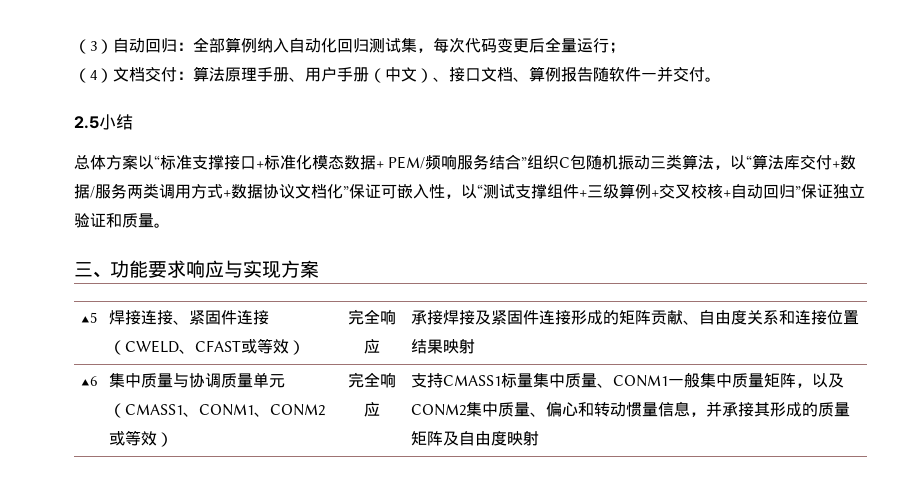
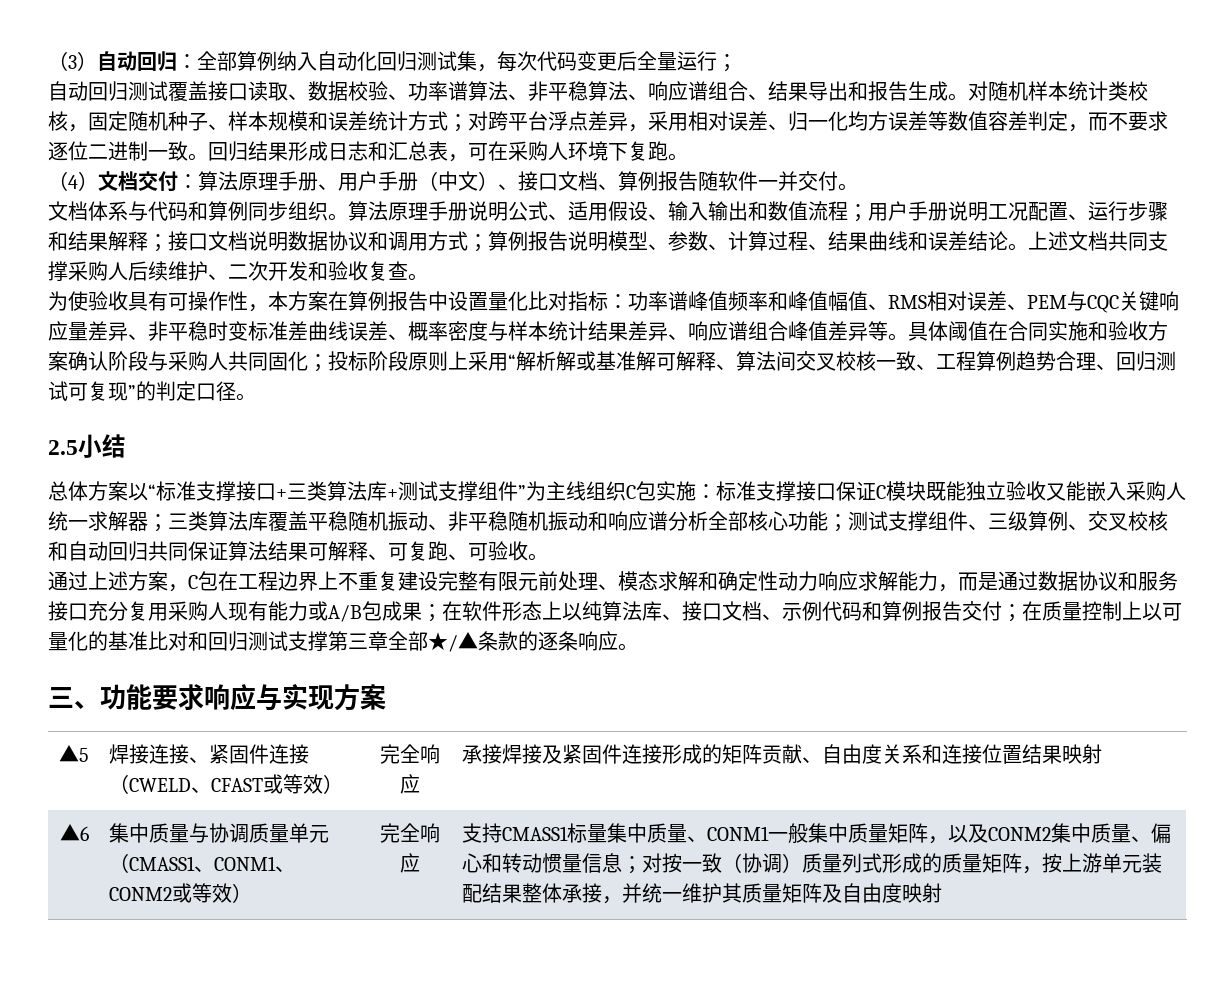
(625, 48) none -> [48,81,1148,101] [48,111,1168,132] [48,141,688,162] // 自动回归测试覆盖接口读取、数据校验、功率谱算法、非平稳算法、响应谱组合、结果导出和报告生成。对随机样本统计类校核，固定随机种子、样本规模和误差统计方式；对跨平台浮点差异，采用相对误差、归一化均方误差等数值容差判定，而不要求逐位二进制一致。回归结果形成日志和汇总表，可在采购人环境下复跑。
(721, 79) none -> [48,201,1168,222] [48,231,1168,252] [48,261,428,281] [48,291,1179,313] [48,321,1168,341] [48,351,1176,372] [48,381,256,401] // 文档体系与代码和算例同步组织。算法原理手册说明公式、适用假设、输入输出和数值流程；用户手册说明工况配置、运行步骤和结果解释；接口文档说明数据协议和调用方式；算例报告说明模型、参数、计算过程、结果曲线和误差结论。上述文档共同支撑采购人后续维护、二次开发和验收复查。 // 为使验收具有可操作性，本方案在算例报告中设置量化比对指标：功率谱峰值频率和峰值幅值、RMS相对误差、PEM与CQC关键响应量差异、非平稳时变标准差曲线误差、概率密度与样本统计结果差异、响应谱组合峰值差异等。具体阈值在合同实施和验收方案确认阶段与采购人共同固化；投标阶段原则上采用“解析解或基准解可解释、算法间交叉校核一致、工程算例趋势合理、回归测试可复现”的判定口径。
[264,154,857,170] [74,183,587,199] 标准化模态数据+ PEM/频响服务结合”组织C包随机振动三类算法，以“算法库交付+数据/服务两类调用方式+数据协议文档化”保证可嵌入性，以“测试支撑组件+ -> [287,481,1186,501] [48,511,988,532] 三类算法库+测试支撑组件”为主线组织C包实施：标准支撑接口保证C模块既能独立验收又能嵌入采购人统一求解器；三类算法库覆盖平稳随机振动、非平稳随机振动和响应谱分析全部核心功能；测试支撑组件、
[651,184,865,199] [74,213,154,228] +交叉校核+自动回归”保证独立验证和质量 -> [1068,511,1168,531] [48,541,548,561] [48,571,1178,592] [48,601,1182,622] [48,631,618,652] 、交叉校核和自动回归共同保证算法结果可解释、可复跑、可验收。 // 通过上述方案，C包在工程边界上不重复建设完整有限元前处理、模态求解和确定性动力响应求解能力，而是通过数据协议和服务接口充分复用采购人现有能力或A/B包成果；在软件形态上以纯算法库、接口文档、示例代码和算例报告交付；在质量控制上以可量化的基准比对和回归测试支撑第三章全部★/▲条款的逐条响应
[690,401,819,417] ，并承接其形成的 -> [622,853,1163,874] [462,883,743,904] ；对按一致（协调）质量列式形成的质量矩阵，按上游单元装配结果整体承接，并统一维护其

